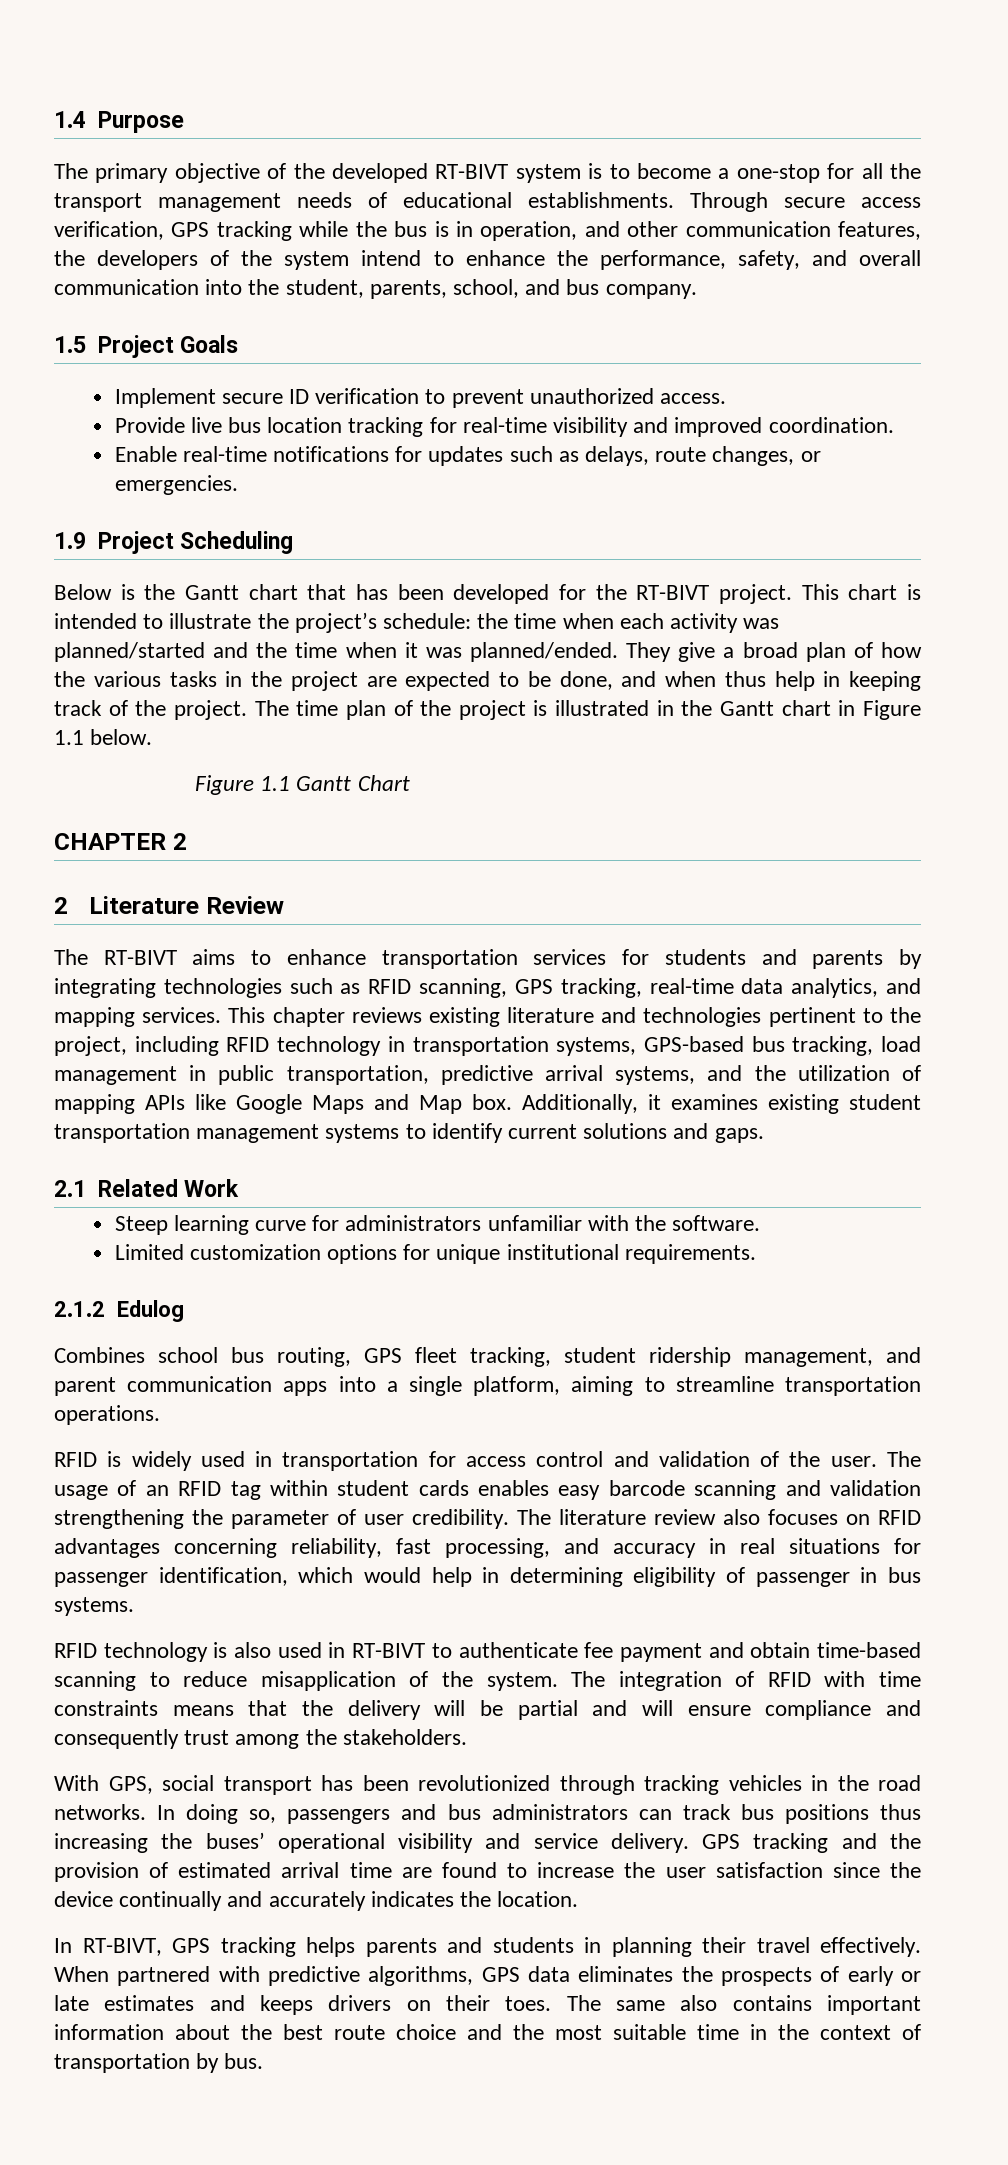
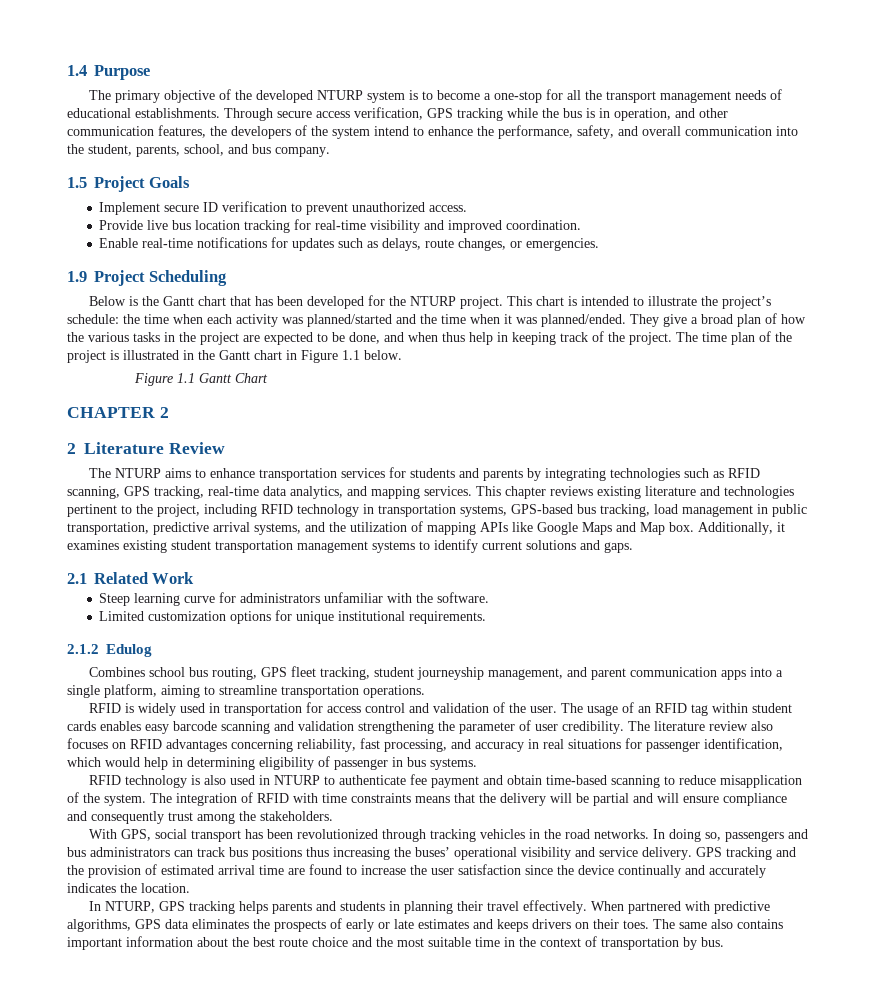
[435,164,509,179] RT-BIVT -> [316,90,363,100] NTURP
[636,585,710,600] RT-BIVT -> [409,296,456,306] NTURP
[103,950,177,965] RT-BIVT -> [114,468,161,478] NTURP
[649,1347,731,1367] ridership -> [416,667,484,680] journeyship
[352,1643,426,1658] RT-BIVT -> [273,775,320,785] NTURP
[82,1938,162,1956] RT-BIVT, -> [104,901,155,913] NTURP,

